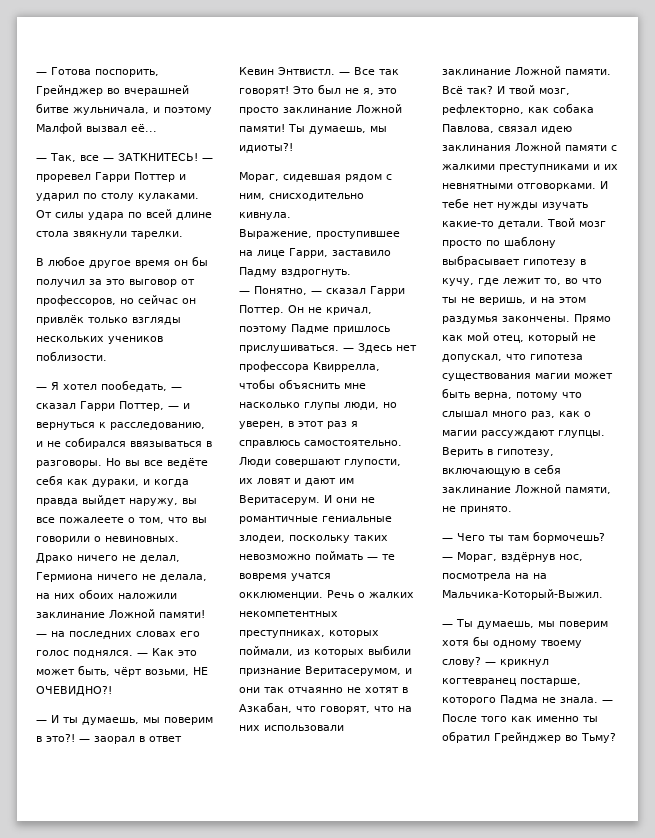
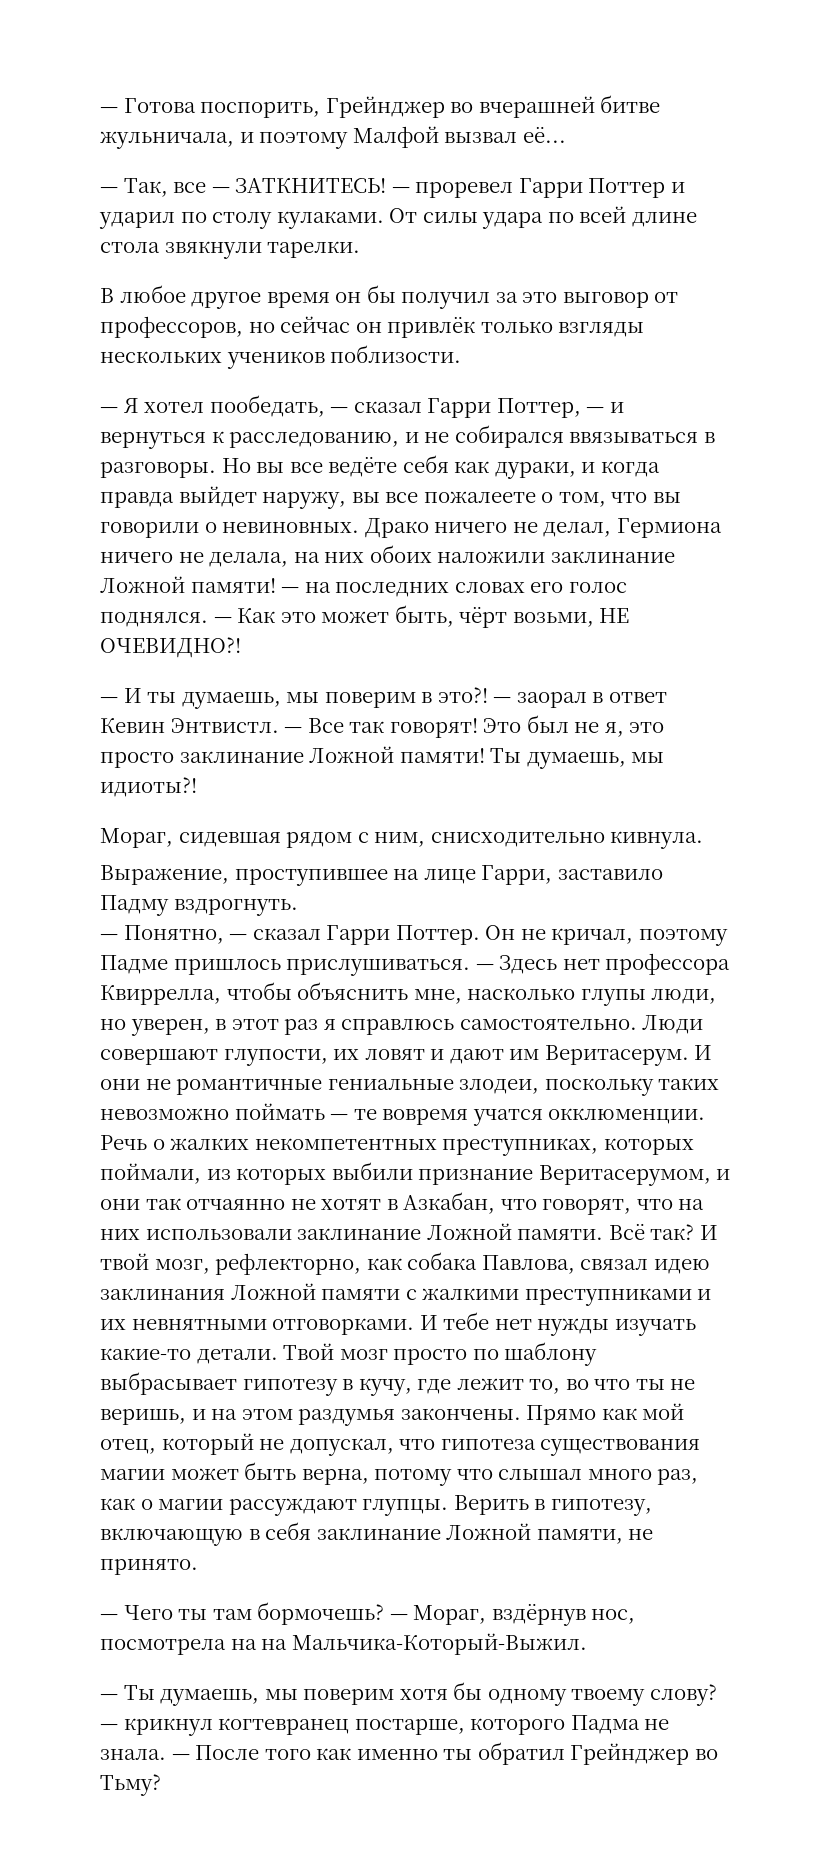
[344,383,366,389] мне -> [413,989,462,1004] мне,

